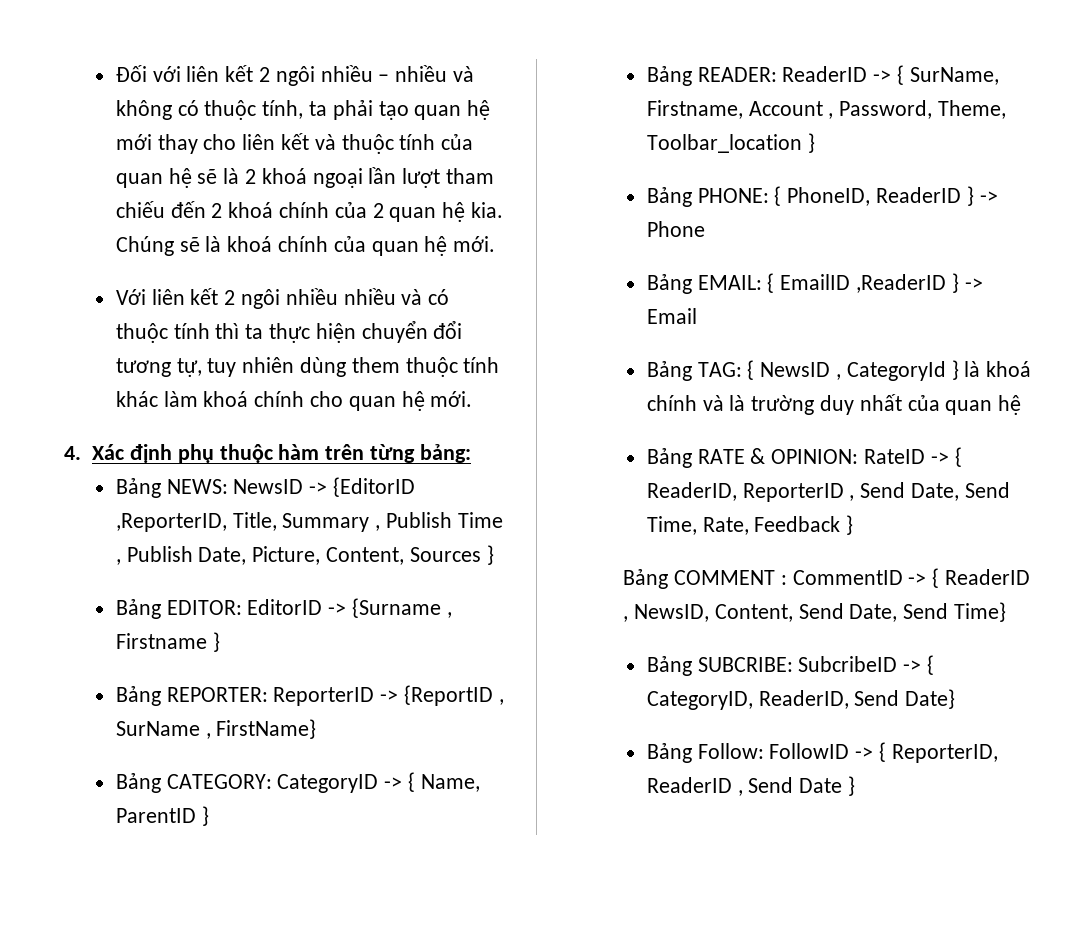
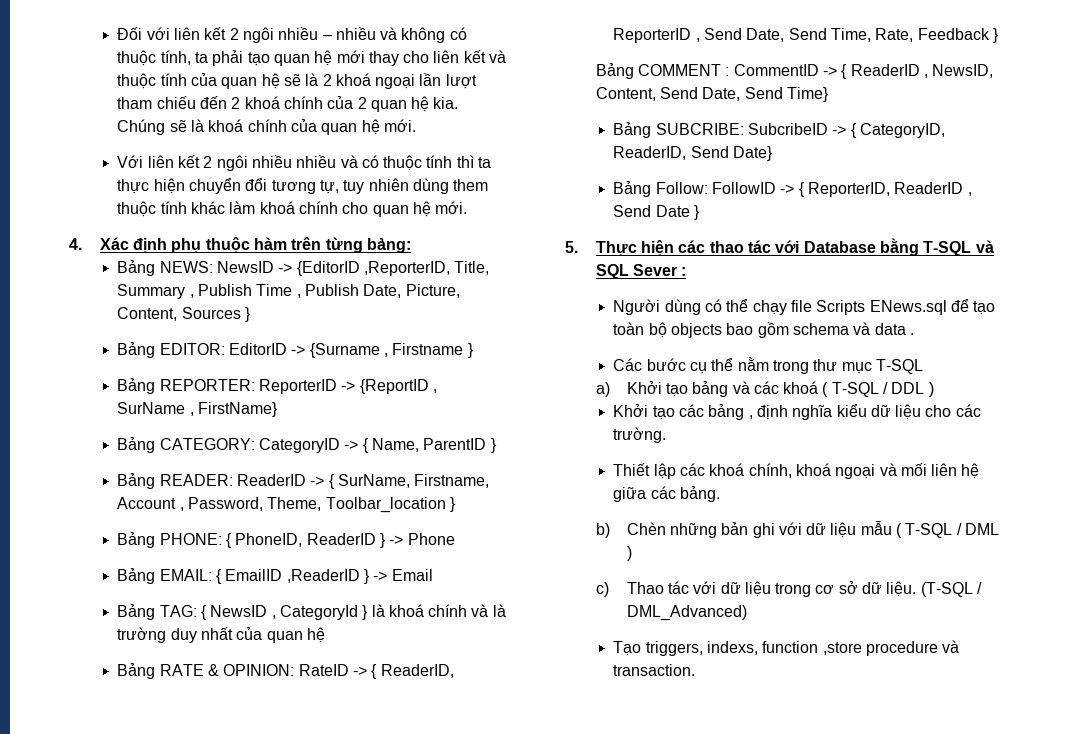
(856, 786) none -> [564,238,994,256] [595,264,687,279] [613,299,996,315] [613,322,914,338] [613,357,923,374] [595,381,934,397] [613,404,981,420] [613,427,667,443] [613,463,980,479] [613,486,720,502] [595,521,1000,538] [626,546,632,561] [595,581,983,597] [626,605,747,621] [613,640,960,656] [613,664,696,676] // 5. Thực hiện các thao tác với Database bằng T-SQL và SQL Sever : // Người dùng có thể chạy file Scripts ENews.sql để tạo toàn bộ objects bao gồm schema và data . // Các bước cụ thể nằm trong thư mục T-SQL // a) Khởi tạo bảng và các khoá ( T-SQL / DDL ) // Khởi tạo các bảng , định nghĩa kiểu dữ liệu cho các trường. // Thiết lập các khoá chính, khoá ngoại và mối liên hệ giữa các bảng. // b) Chèn những bản ghi với dữ liệu mẫu ( T-SQL / DML ) // c) Thao tác với dữ liệu trong cơ sở dữ liệu. (T-SQL / DML_Advanced) // Tạo triggers, indexs, function ,store procedure và transaction.

